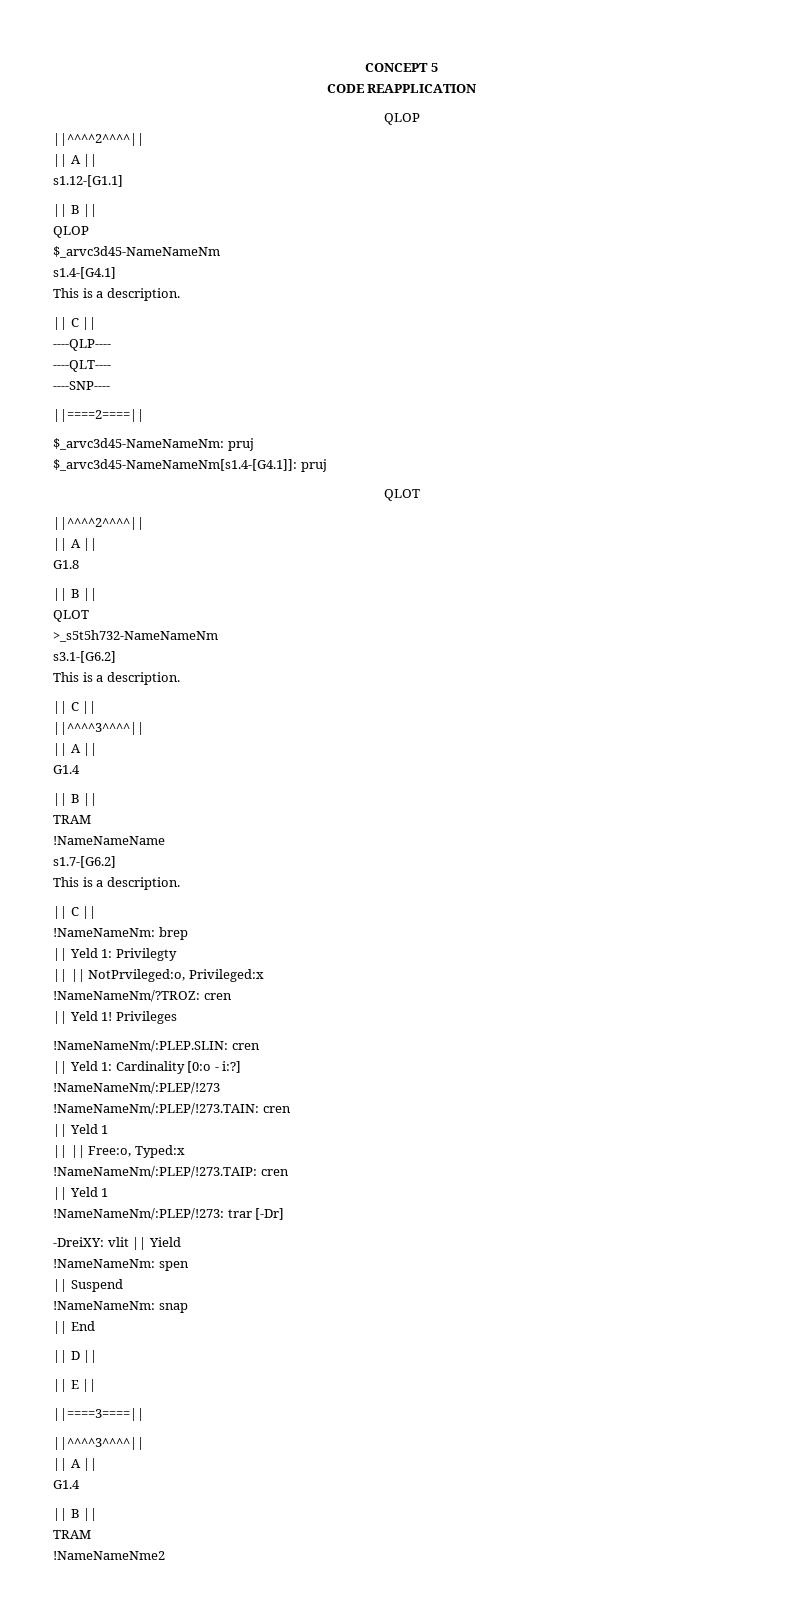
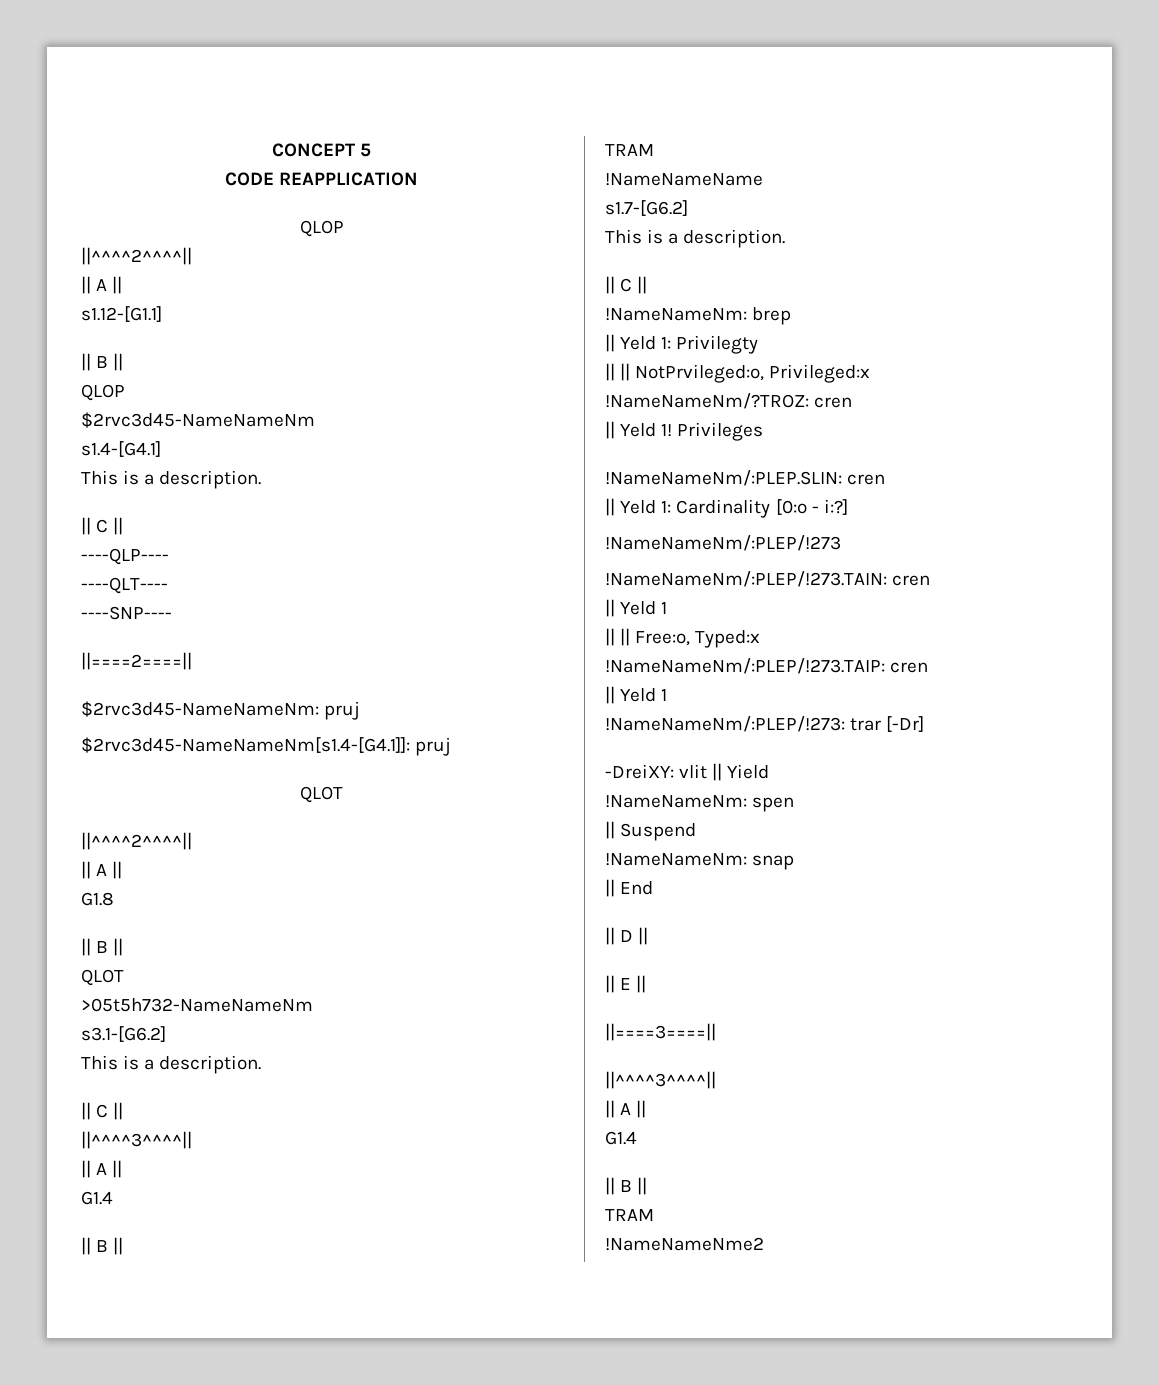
[53,246,220,258] $_arvc3d45-NameNameNm -> [81,412,315,428] $2rvc3d45-NameNameNm
[53,438,254,451] [53,459,297,471] $_arvc3d45-NameNameNm: pruj // $_arvc3d45-NameNameNm[s1.4-[G4.1]]: -> [81,701,361,720] [81,737,410,753] $2rvc3d45-NameNameNm: pruj // $2rvc3d45-NameNameNm[s1.4-[G4.1]]:
[53,630,218,642] >_s5t5h732-NameNameNm -> [81,998,313,1012] >05t5h732-NameNameNm

